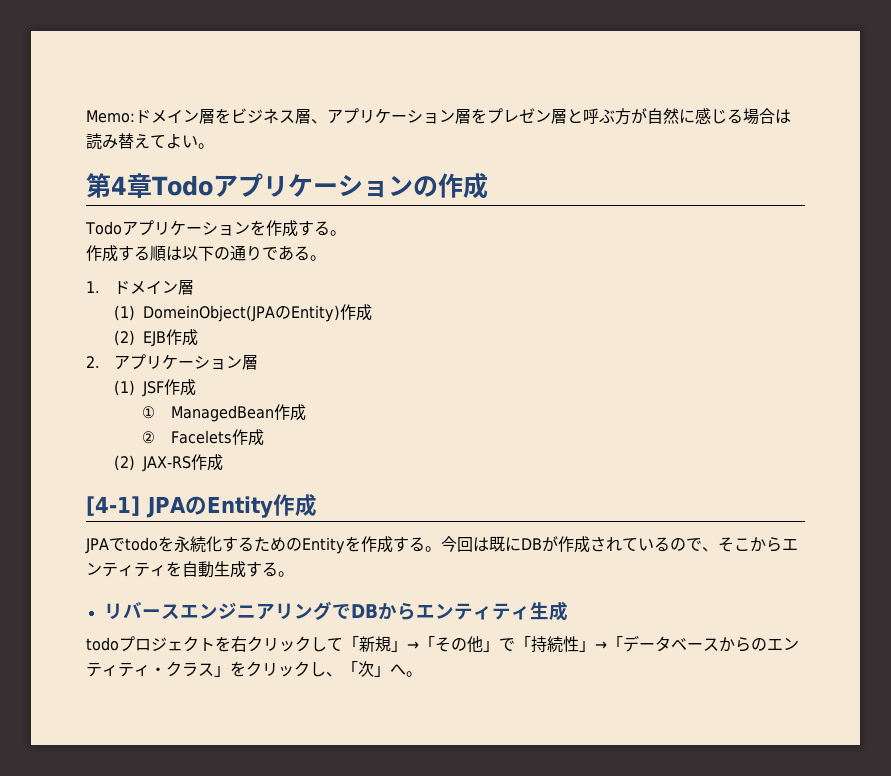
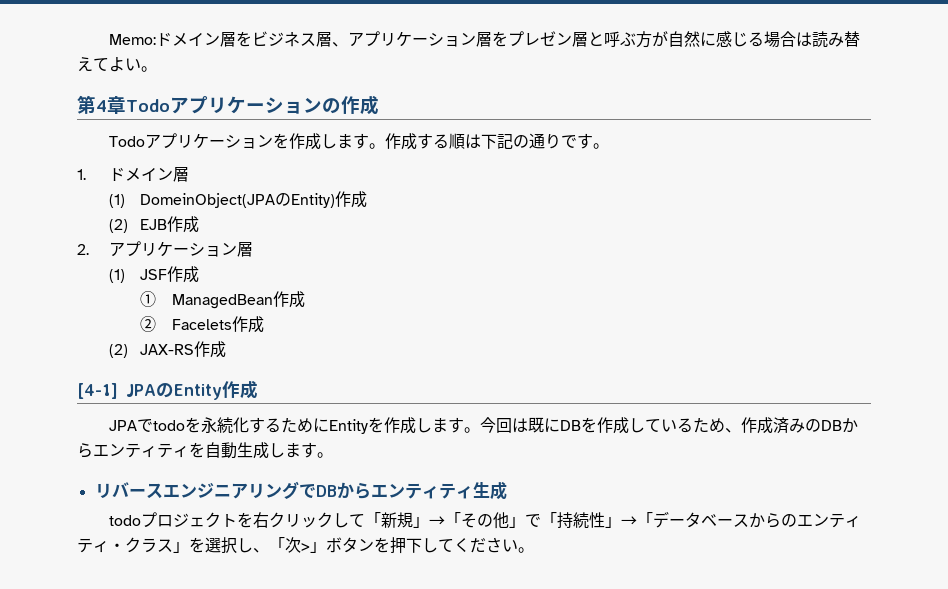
[297,220,346,236] する。 // -> [320,133,385,149] します。
[182,246,214,261] 以下 -> [480,134,513,149] 下記
[278,245,310,261] ある -> [576,133,593,149] す
[285,538,302,551] の -> [312,418,329,432] に
[392,536,425,552] する -> [415,417,464,433] します
[541,536,750,553] が作成されているので、そこ -> [580,417,842,434] を作成しているため、作成済みのDB
[246,561,278,577] する -> [269,442,317,458] します
[246,661,406,677] クリックし、「次」へ -> [205,537,518,554] 選択し、「次>」ボタンを押下してください

